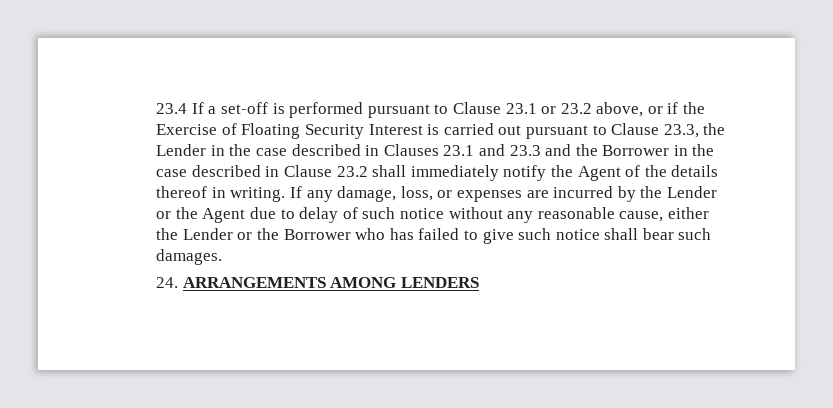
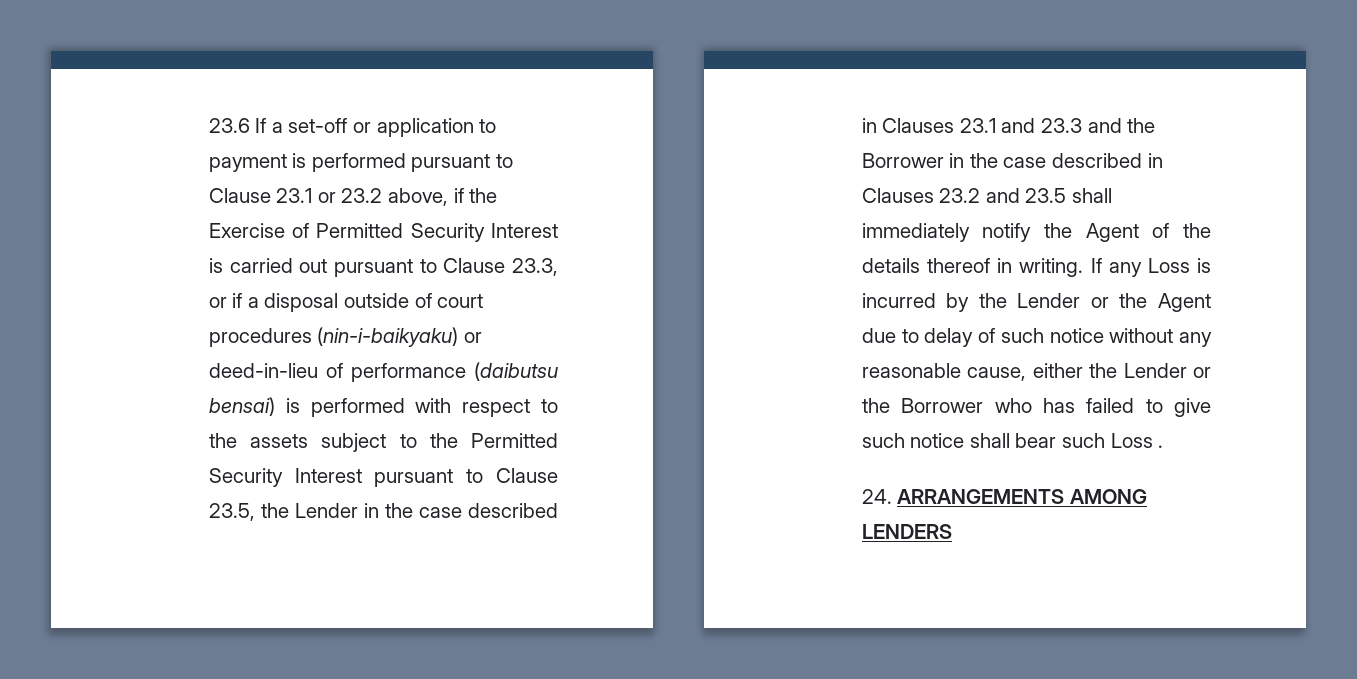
[156,103,188,114] 23.4 -> [208,118,250,133] 23.6
(268, 108) none -> [352,118,497,137] [208,154,287,172] or application to payment
[647,106,663,114] or -> (448, 197) none
[241,123,301,139] Floating -> [316,223,404,238] Permitted
(699, 131) none -> [208,293,484,312] [208,327,482,347] [208,362,558,382] [208,397,558,417] [208,433,558,452] [208,468,558,487] [208,503,255,521] or if a disposal outside of court procedures (nin-i-baikyaku) or deed-in-lieu of performance (daibutsu bensai) is performed with respect to the assets subject to the Permitted Security Interest pursuant to Clause 23.5,
[283,165,368,177] Clause 23.2 -> [861,188,1067,203] Clauses 23.2 and 23.5
[337,186,549,202] damage, loss, or expenses are -> [1147,258,1211,273] Loss is
[156,249,223,265] damages. -> [1110,433,1164,448] Loss .

